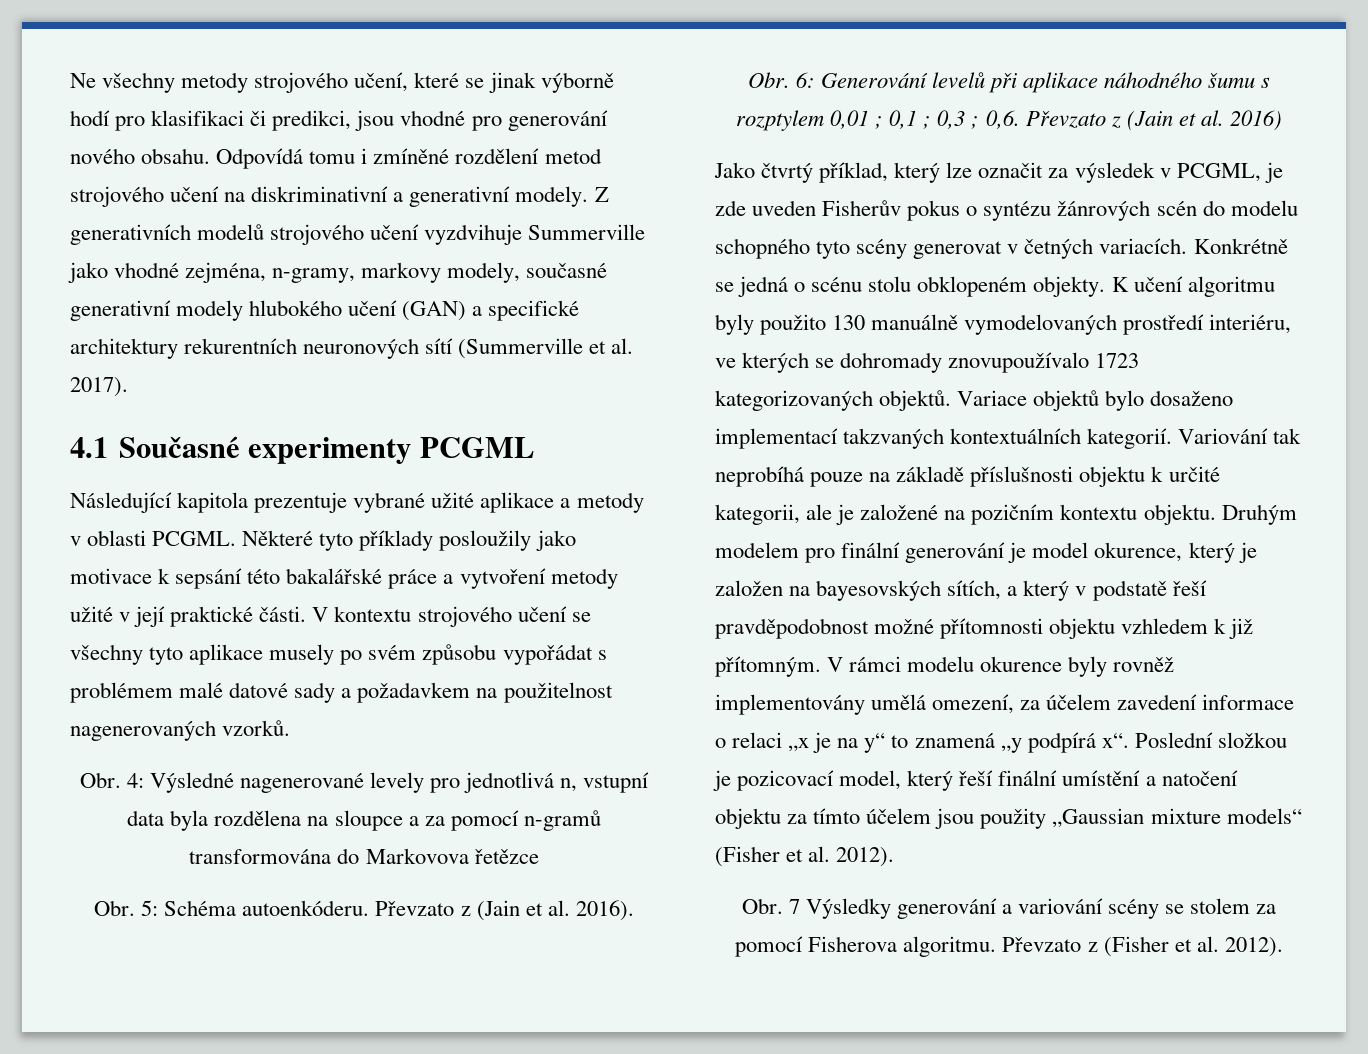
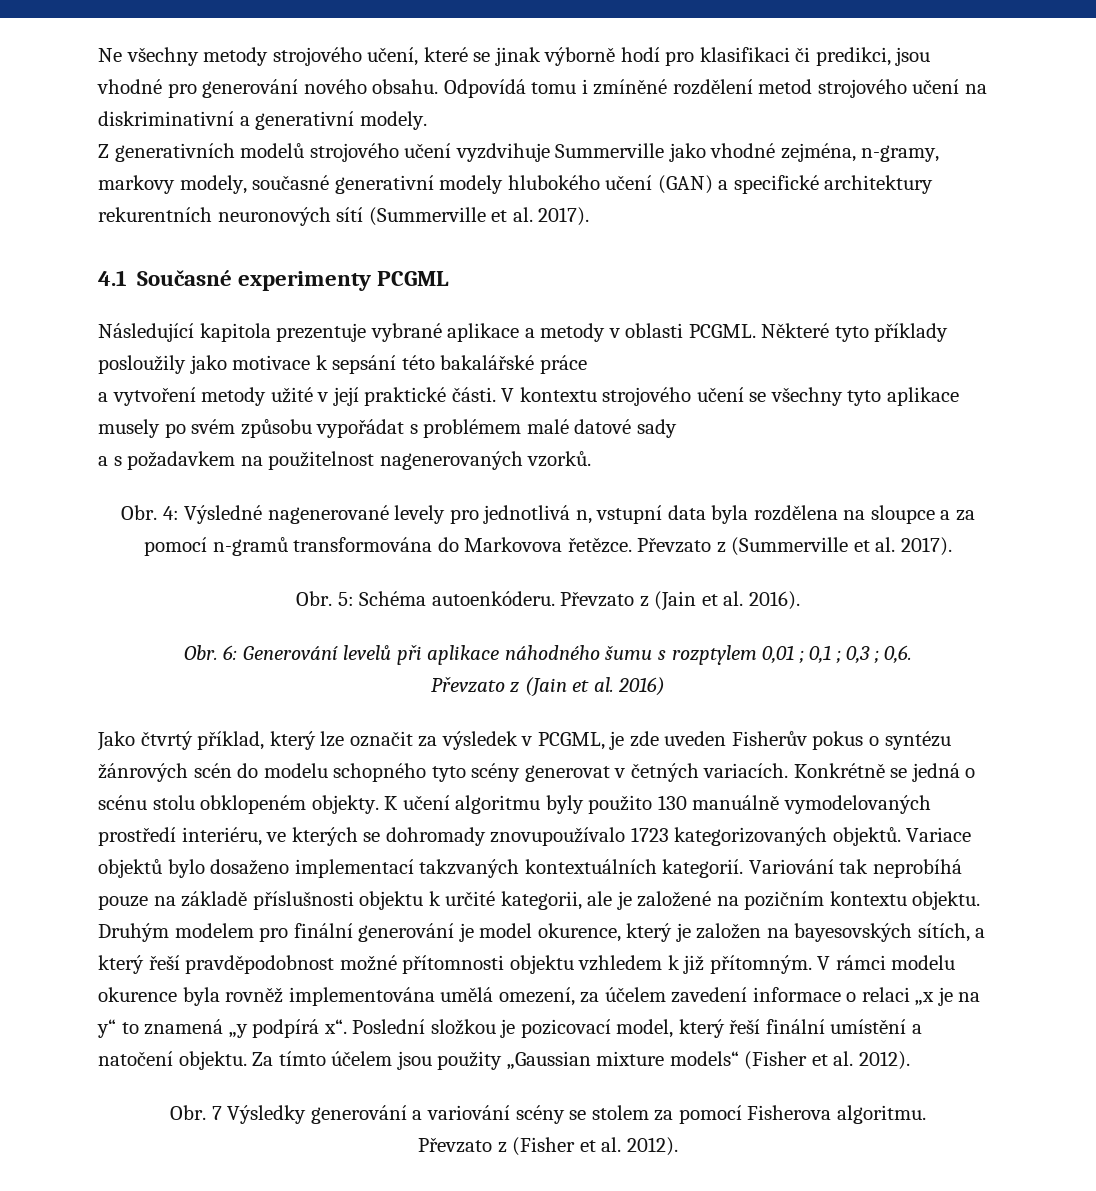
(589, 196) none -> (427, 120) //
[431,492,475,508] užité -> (442, 332) none
(438, 579) none -> (587, 364) //
[341,688,352,698] a -> [98,456,122,466] // a s
[474,849,539,864] řetězce -> [567,537,952,556] řetězce. Převzato z (Summerville et al. 2017).
(1020, 119) none -> (913, 654) //
[1075,580,1167,601] v podstatě -> (144, 964) none
[1068,656,1175,677] [715,694,865,715] byly rovněž implementovány -> [182,987,435,1006] byla rovněž implementována
[715,808,808,829] objektu za -> [178,1051,274,1070] objektu. Za
(997, 946) none -> (926, 1114) //

